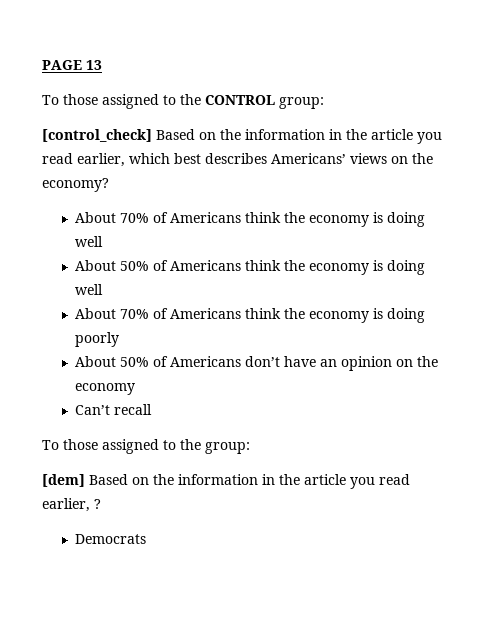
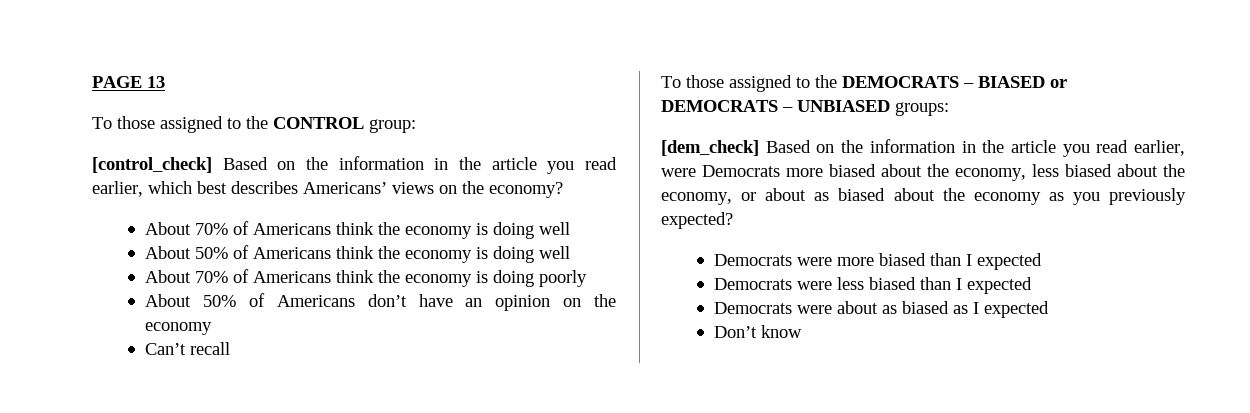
[205,442,250,454] [42,474,85,487] group: // [dem] -> [842,76,1067,88] [661,100,949,116] [661,140,759,156] DEMOCRATS – BIASED or DEMOCRATS – UNBIASED groups: // [dem_check]
[94,499,101,509] [75,534,147,544] ? // Democrats -> [661,164,1185,181] [661,188,1186,205] [661,212,733,229] [714,253,1043,270] [714,277,1033,294] [714,301,1050,318] [714,325,803,338] were Democrats more biased about the economy, less biased about the economy, or about as biased about the economy as you previously expected? // Democrats were more biased than I expected // Democrats were less biased than I expected // Democrats were about as biased as I expected // Don’t know

